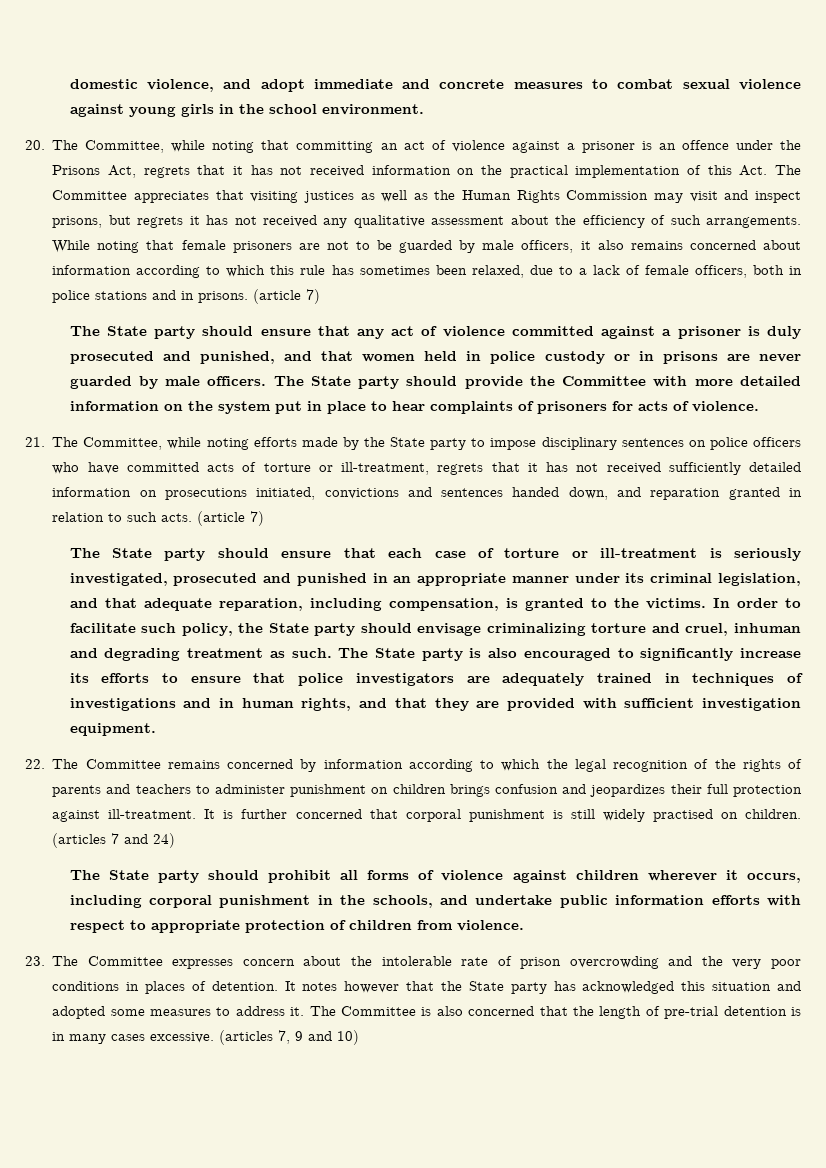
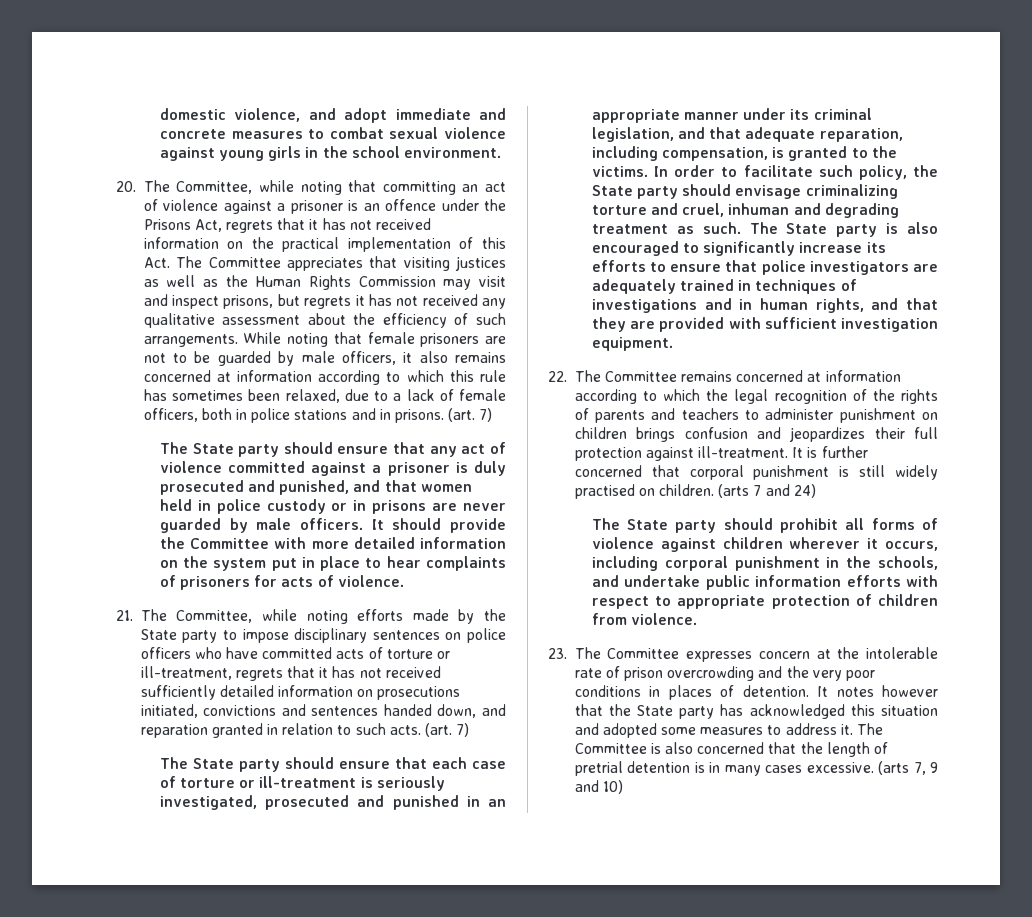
[763,240,802,250] about -> [216,372,231,382] at
[253,289,302,304] (article -> [448,408,476,422] (art.
[273,376,400,389] The State party -> [371,519,384,530] It
[197,511,246,526] (article -> [425,723,453,737] (art.
[300,759,317,772] by -> [807,372,822,382] at
[52,833,107,848] (articles -> [718,484,750,498] (arts
[303,956,342,966] about -> [816,649,831,659] at
[664,1006,719,1019] pre-trial -> [574,761,623,776] pretrial
[219,1030,274,1045] (articles -> [878,761,910,775] (arts

